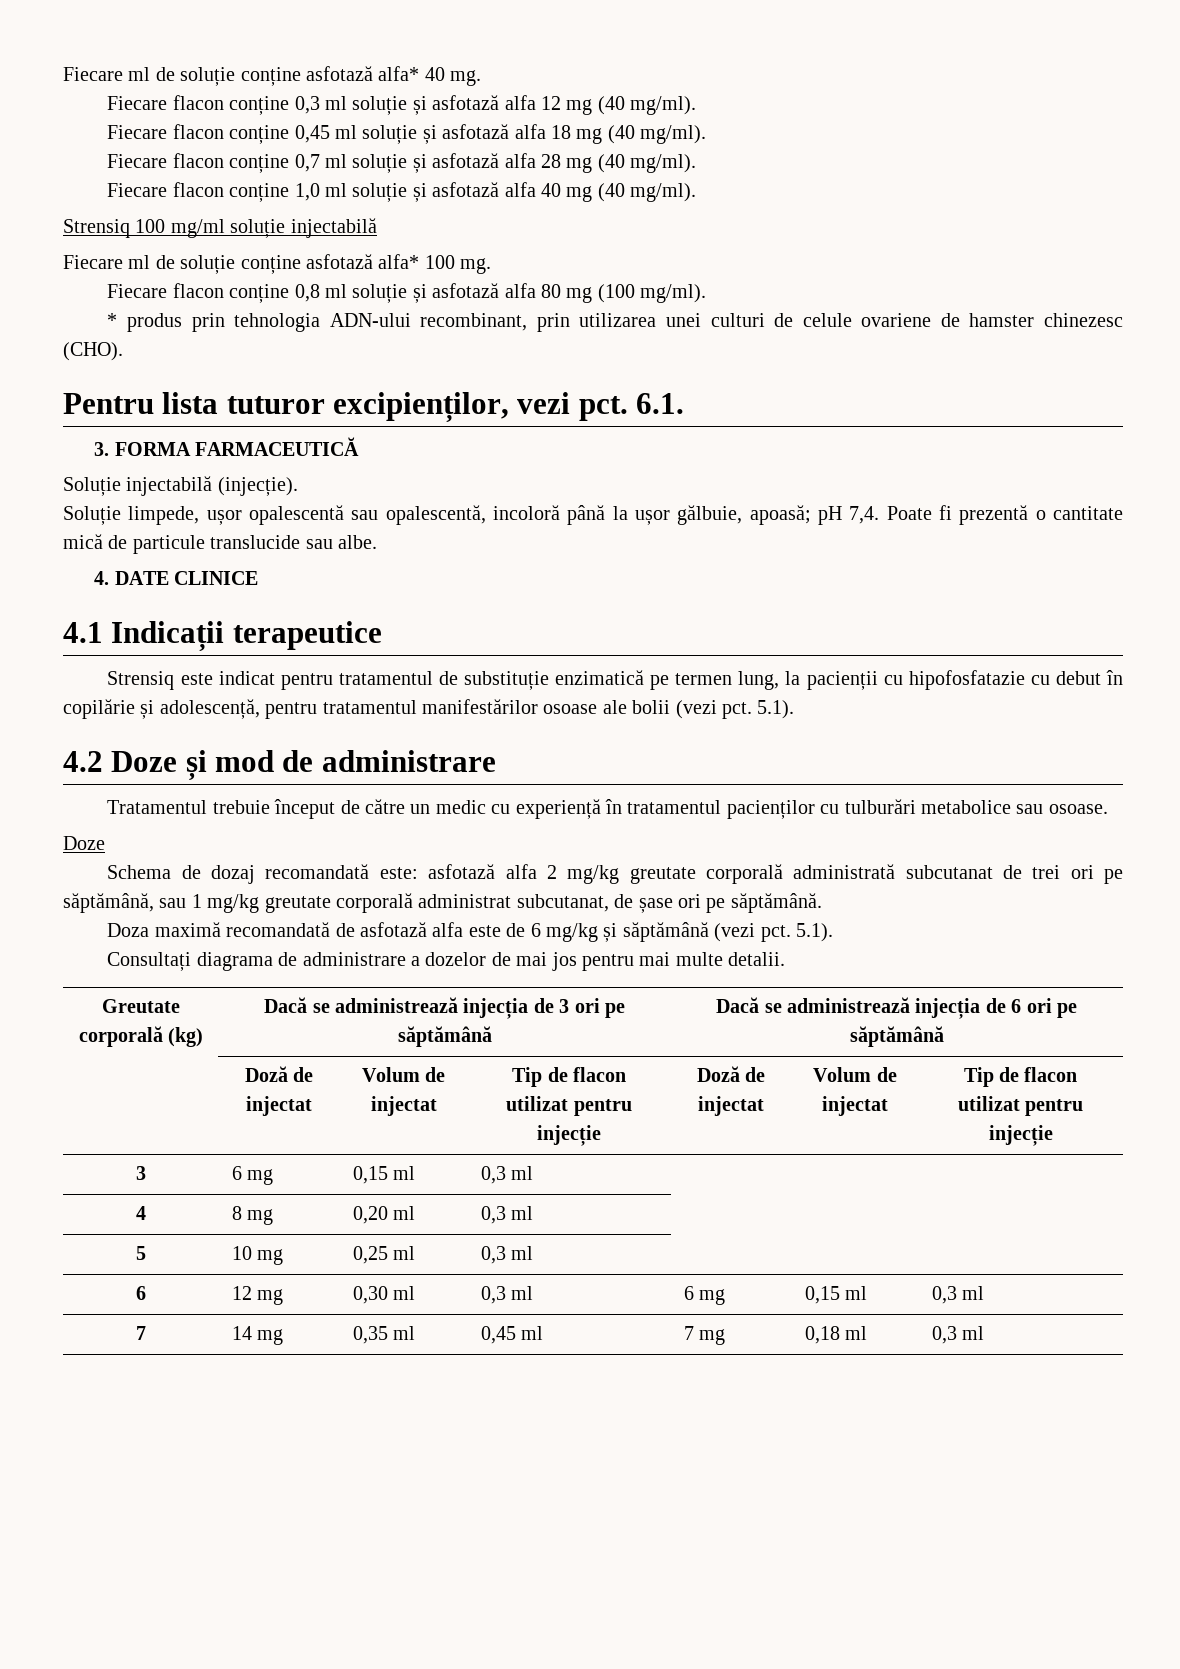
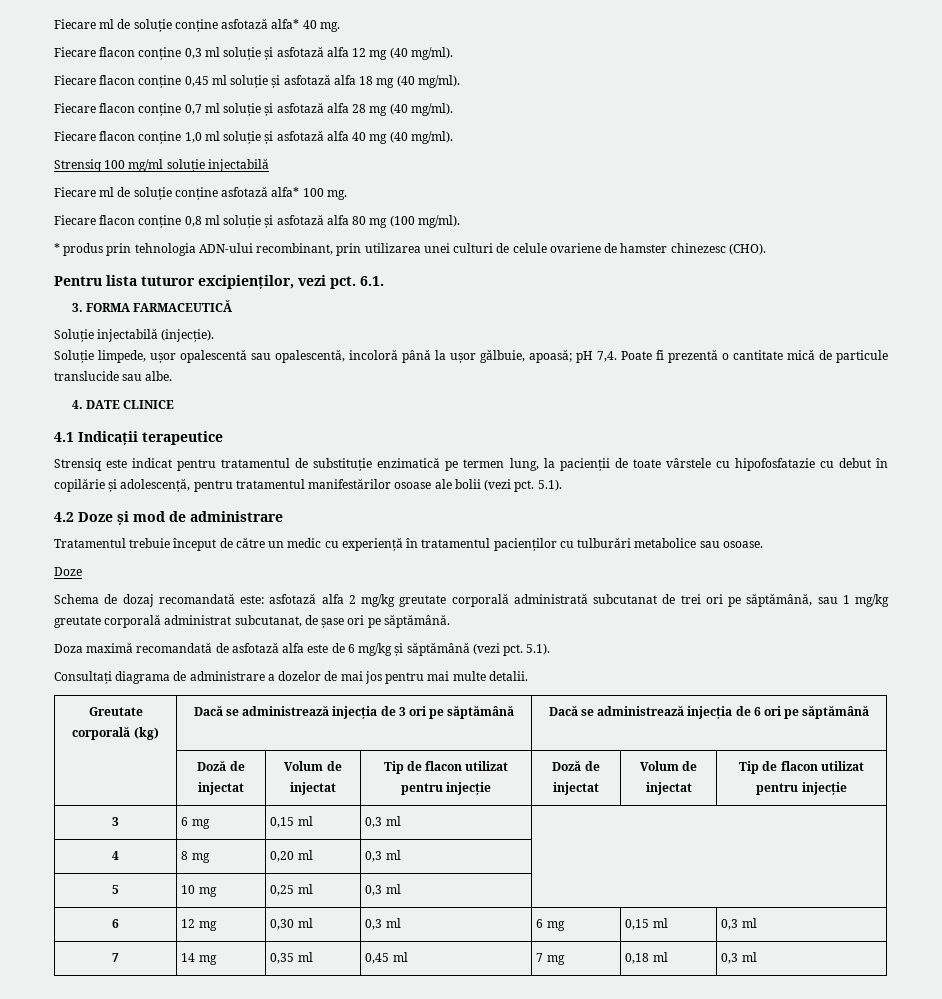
(878, 680) none -> [614,458,711,468] de toate vârstele

